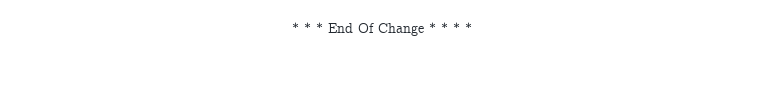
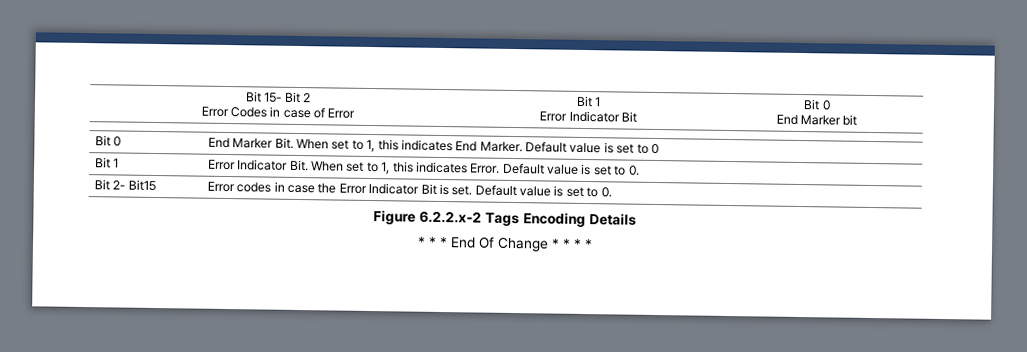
(292, 27) none -> [245,91,312,104] [200,106,356,119] [575,95,602,108] [539,110,637,123] [803,99,831,111] [775,114,858,126] [94,135,122,147] [207,137,659,155] [94,157,120,169] [207,159,640,176] [93,179,156,192] [206,181,612,198] [373,210,637,228] Bit 15- Bit 2 // Error Codes in case of Error | Bit 1 // Error Indicator Bit | Bit 0 // End Marker bit // Bit 0 | End Marker Bit. When set to 1, this indicates End Marker. Default value is set to 0 // Bit 1 | Error Indicator Bit. When set to 1, this indicates Error. Default value is set to 0. // Bit 2- Bit15 | Error codes in case the Error Indicator Bit is set. Default value is set to 0. // Figure 6.2.2.x-2 Tags Encoding Details //

